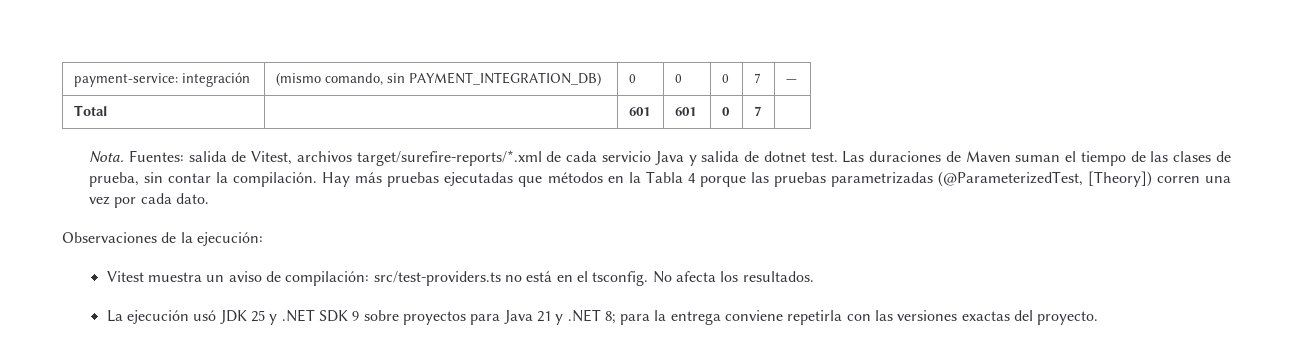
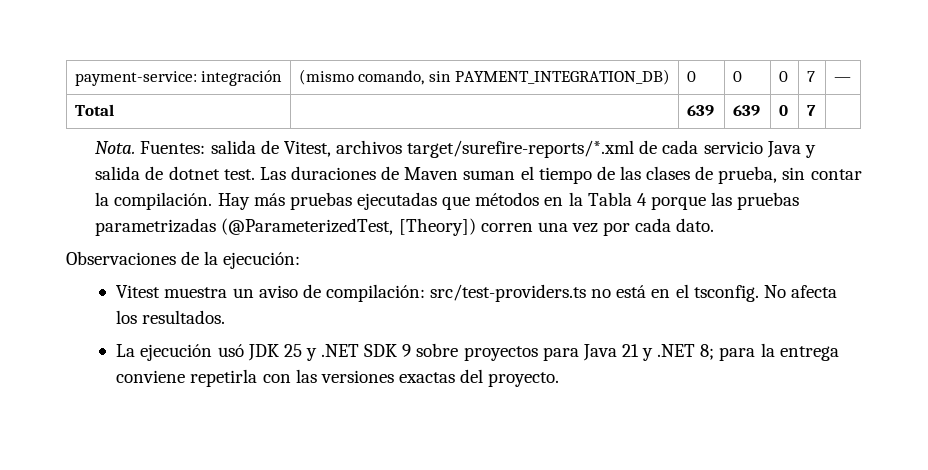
[629,107,651,116] [675,107,697,116] 601 | 601 -> [686,105,714,116] [732,105,760,116] 639 | 639

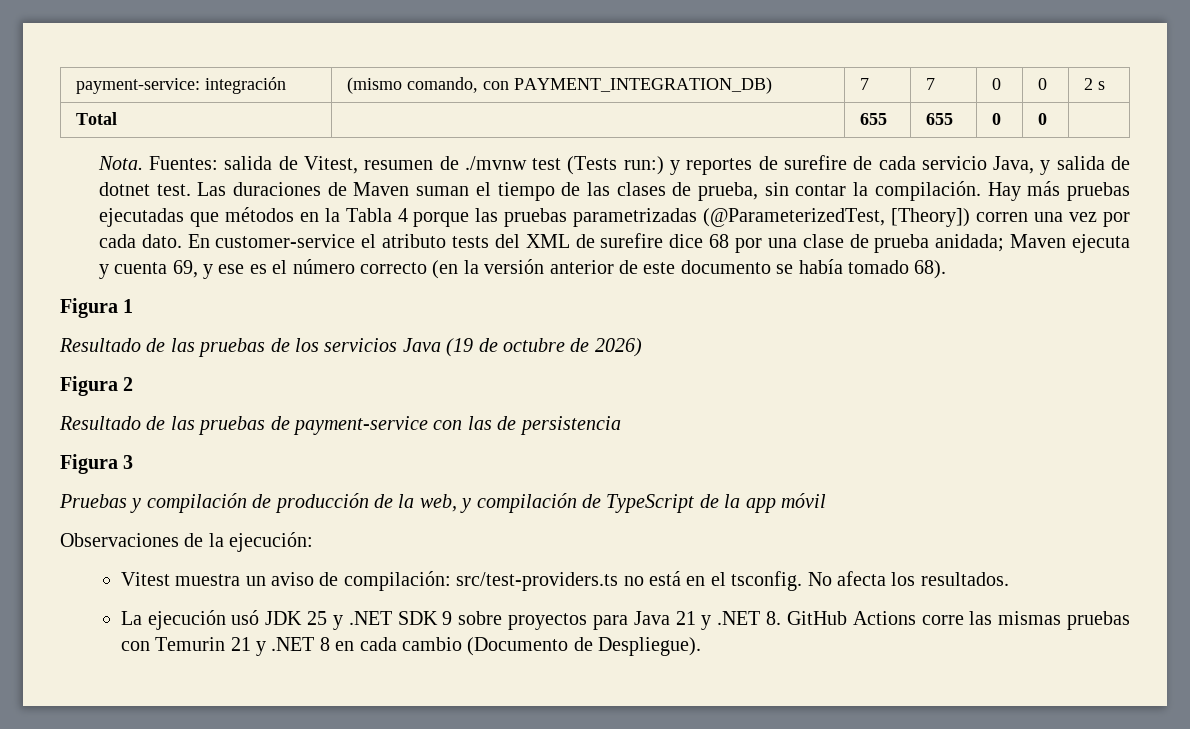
[429,71,452,82] sin -> [482,81,509,90] con
[686,71,696,82] [732,71,742,82] [778,71,788,82] [806,71,815,82] [833,77,851,82] | 0 | 0 | 0 | 7 | — -> [859,78,869,90] [925,78,935,90] [991,78,1001,90] [1037,78,1047,90] [1083,78,1105,90] | 7 | 7 | 0 | 0 | 2 s
[686,105,714,116] [732,105,760,116] [778,105,788,116] [806,105,816,116] 639 | 639 | 0 | 7 -> [859,113,887,125] [925,113,953,125] [991,113,1001,125] [1037,113,1047,125] 655 | 655 | 0 | 0
[335,140,635,158] archivos target/surefire-reports/*.xml -> [364,155,847,175] resumen de ./mvnw test (Tests run:) y reportes de surefire
[766,141,801,158] Java -> [993,156,1035,174] Java,
(715, 225) none -> [187,233,1131,253] [98,259,947,279] [60,298,134,318] [59,338,642,357] [60,376,134,396] [59,416,621,435] [60,454,134,474] [59,493,826,513] En customer-service el atributo tests del XML de surefire dice 68 por una clase de prueba anidada; Maven ejecuta y cuenta 69, y ese es el número correcto (en la versión anterior de este documento se había tomado 68). // Figura 1 // Resultado de las pruebas de los servicios Java (19 de octubre de 2026) // Figura 2 // Resultado de las pruebas de payment-service con las de persistencia // Figura 3 // Pruebas y compilación de producción de la web, y compilación de TypeScript de la app móvil
[700,343,839,361] [116,369,560,387] 8; para la entrega conviene repetirla con las versiones exactas del proyecto. -> [766,611,1130,630] [120,637,702,656] 8. GitHub Actions corre las mismas pruebas con Temurin 21 y .NET 8 en cada cambio (Documento de Despliegue).

